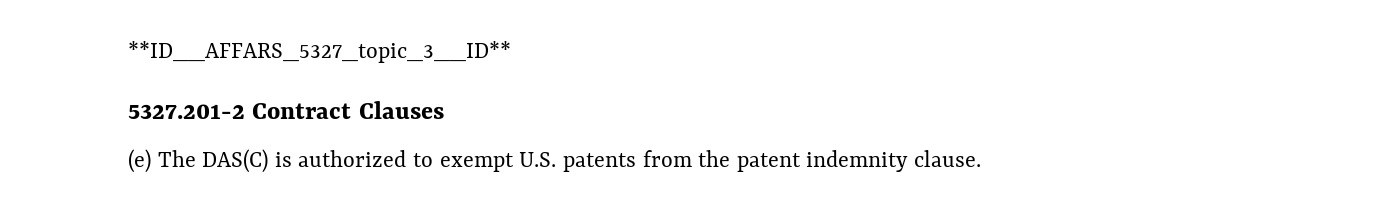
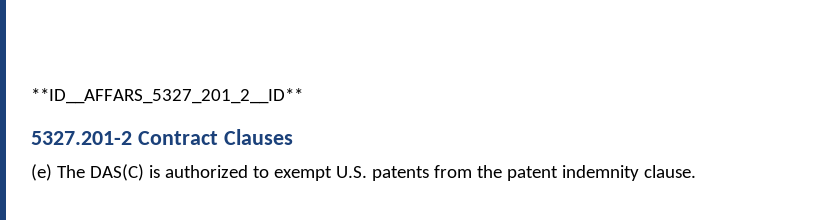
[128,41,511,63] **ID__AFFARS_5327_topic_3__ID** -> [31,88,303,104] **ID__AFFARS_5327_201_2__ID**

